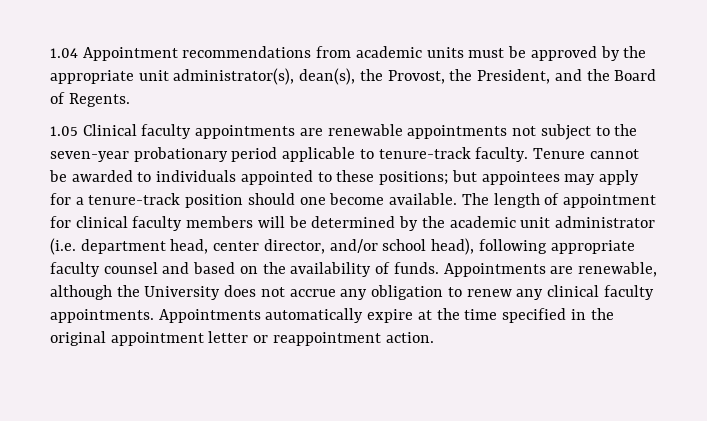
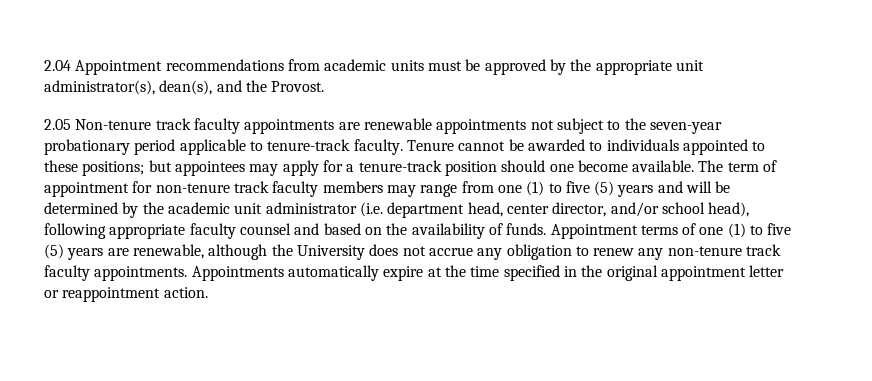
[50,48,78,58] 1.04 -> [44,60,71,71] 2.04
[359,69,657,84] [50,92,130,107] [50,124,137,136] the Provost, the President, and the Board of Regents. // 1.05 Clinical -> [216,80,325,92] [44,118,191,130] and the Provost. // 2.05 Non-tenure track
[493,193,540,208] length -> [727,162,759,172] term
[75,216,254,231] clinical faculty members -> [155,181,683,197] non-tenure track faculty members may range from one (1) to five (5) years and
[443,263,546,277] Appointments -> [550,223,792,239] [44,244,104,260] Appointment terms of one (1) to five (5) years
[546,285,599,297] clinical -> [667,244,782,256] non-tenure track

